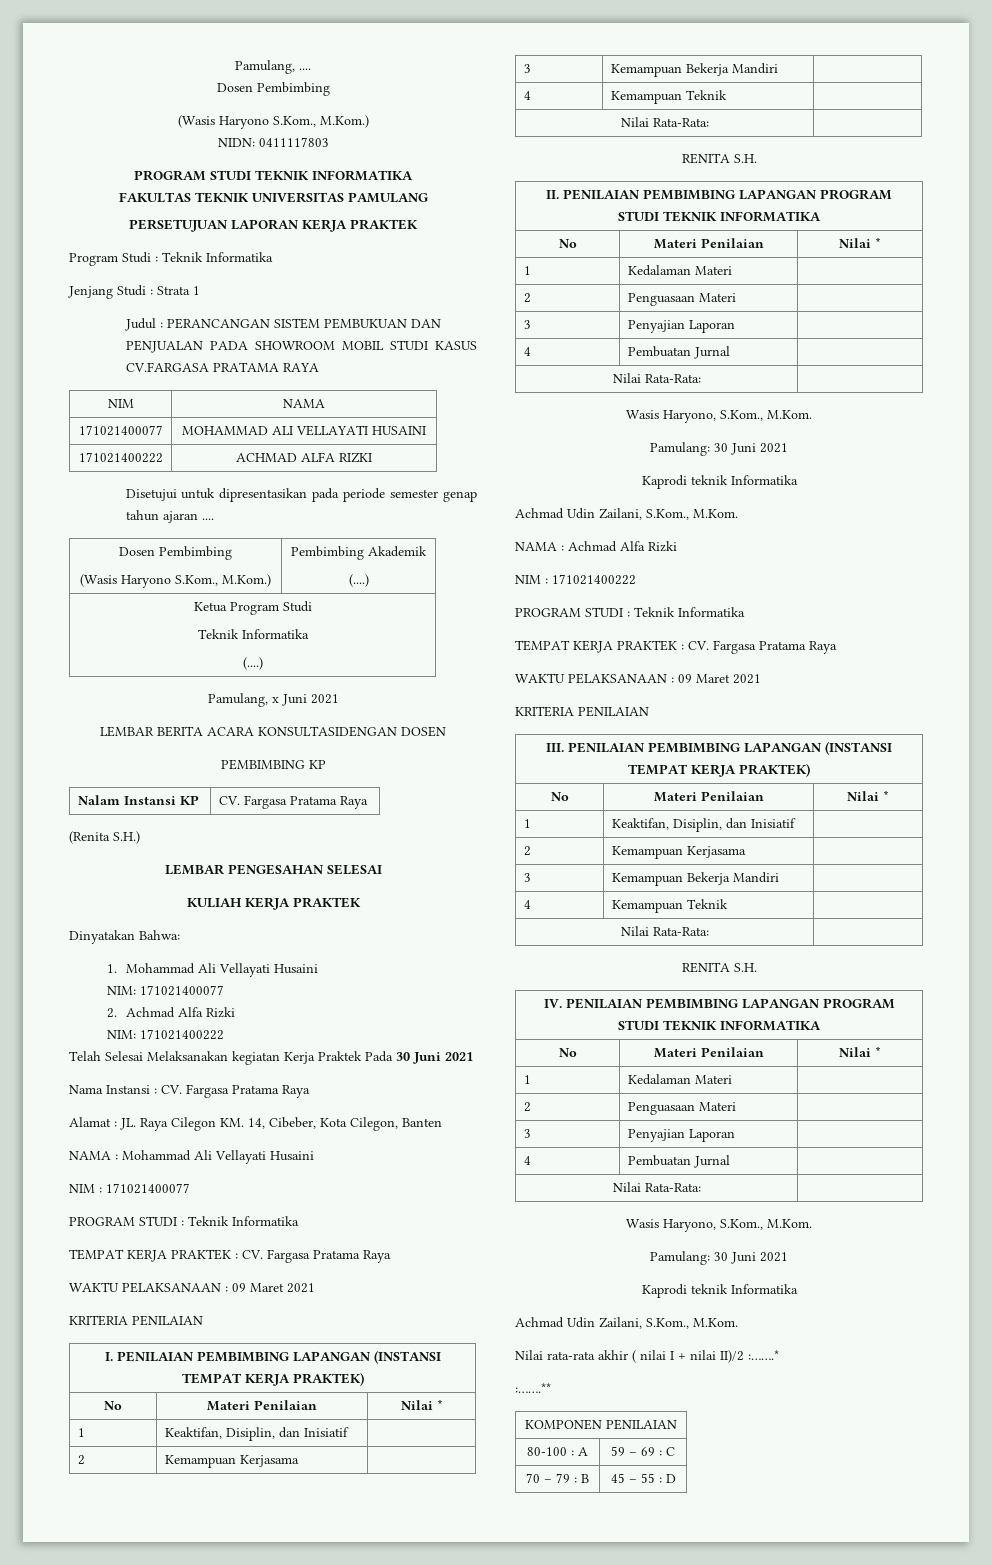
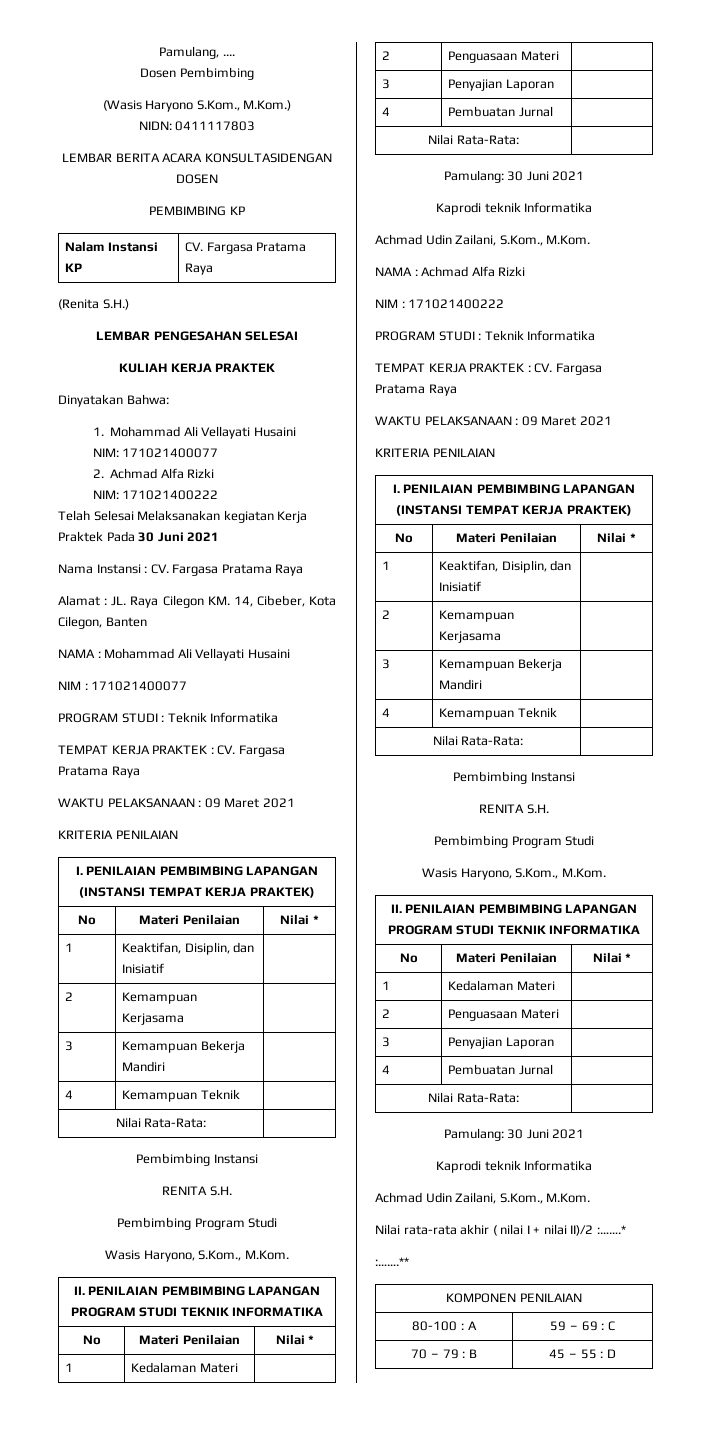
[134,170,413,181] [118,192,428,203] [129,219,418,232] [69,252,273,266] [68,285,200,299] [124,318,441,331] [125,340,478,353] [125,362,319,372] [107,399,134,408] [283,399,325,408] [78,425,163,436] [182,425,426,436] [78,452,163,463] [236,452,372,463] [125,488,478,502] [125,510,214,523] [119,546,232,560] [80,574,271,588] [291,546,427,560] [348,574,369,587] [193,601,312,615] [197,629,309,639] [242,657,263,670] [207,693,339,707] // PROGRAM STUDI TEKNIK INFORMATIKA // FAKULTAS TEKNIK UNIVERSITAS PAMULANG // PERSETUJUAN LAPORAN KERJA PRAKTEK // Program Studi : Teknik Informatika // Jenjang Studi : Strata 1 // Judul : PERANCANGAN SISTEM PEMBUKUAN DAN PENJUALAN PADA SHOWROOM MOBIL STUDI KASUS CV.FARGASA PRATAMA RAYA // NIM | NAMA // 171021400077 | MOHAMMAD ALI VELLAYATI HUSAINI // 171021400222 | ACHMAD ALFA RIZKI // Disetujui untuk dipresentasikan pada periode semester genap tahun ajaran .... // Dosen Pembimbing // (Wasis Haryono S.Kom., M.Kom.) | Pembimbing Akademik // (....) // Ketua Program Studi // Teknik Informatika // (....) // Pamulang, x Juni 2021 -> (256, 126) none
[681,153,757,164] // RENITA S.H. -> [136,1153,258,1166] [162,1186,232,1196] [116,1217,278,1230] [105,1250,289,1262] // Pembimbing Instansi // RENITA S.H. // Pembimbing Program Studi // Wasis Haryono, S.Kom., M.Kom.
[626,410,812,423] // Wasis Haryono, S.Kom., M.Kom. -> (519, 140) none
[546,743,564,752] III. -> [392,484,400,493] I.
[681,962,757,973] [543,999,562,1008] // RENITA S.H. // IV. -> [453,771,575,784] [479,804,549,814] [433,835,595,848] [422,868,606,880] [390,904,402,913] // Pembimbing Instansi // RENITA S.H. // Pembimbing Program Studi // Wasis Haryono, S.Kom., M.Kom. // II.
[626,1219,812,1232] // Wasis Haryono, S.Kom., M.Kom. -> (519, 1098) none

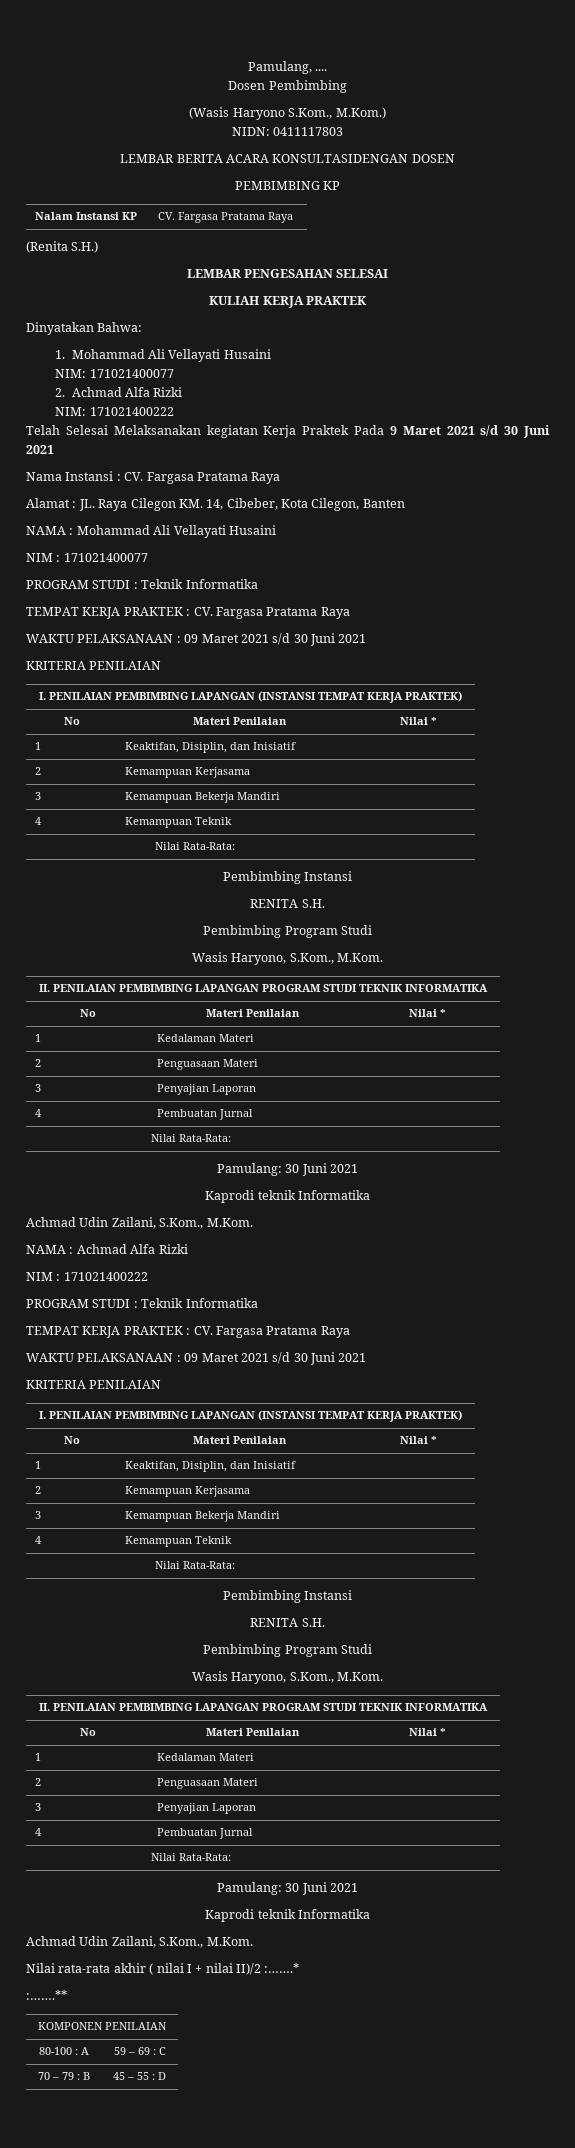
(135, 536) none -> [389,425,499,436] 9 Maret 2021 s/d
(295, 803) none -> [272,633,367,646] s/d 30 Juni 2021
(612, 421) none -> [272,1352,367,1365] s/d 30 Juni 2021

